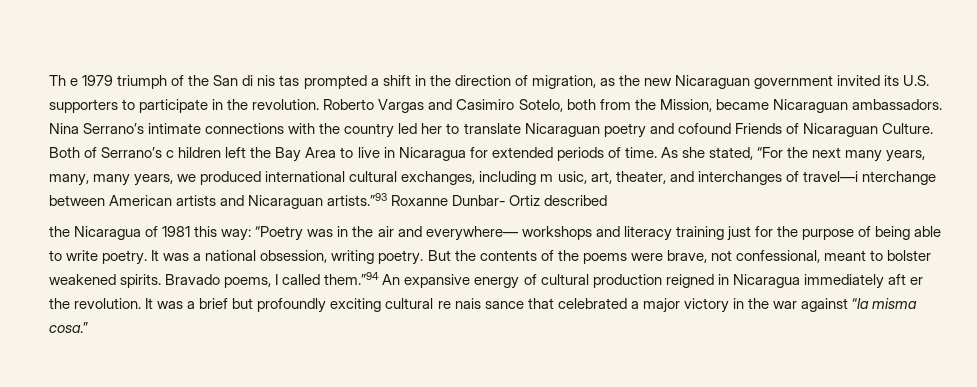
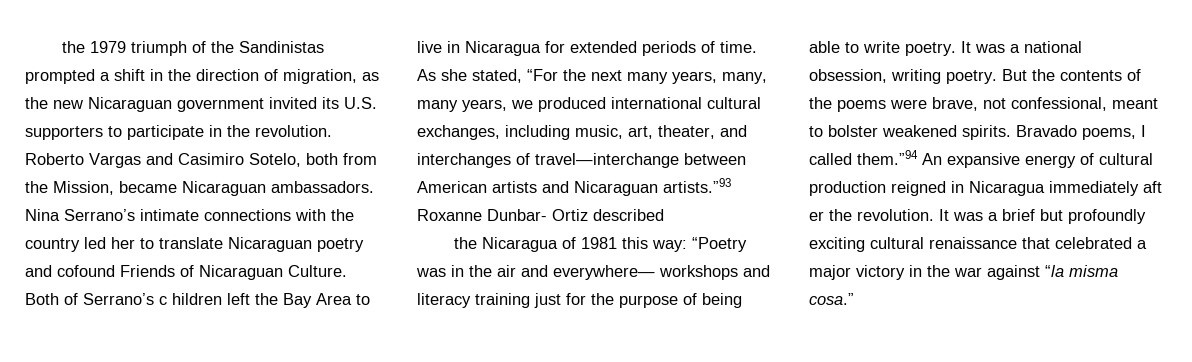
[49,75,79,86] Th e -> [62,41,86,53] the
[213,75,300,86] San di nis tas -> [239,41,325,53] Sandinistas
[540,171,587,184] m usic, -> [575,125,623,139] music,
[802,171,936,185] travel—i nterchange -> [535,153,679,168] travel—interchange
[437,298,524,309] re nais sance -> [929,237,1017,249] renaissance

